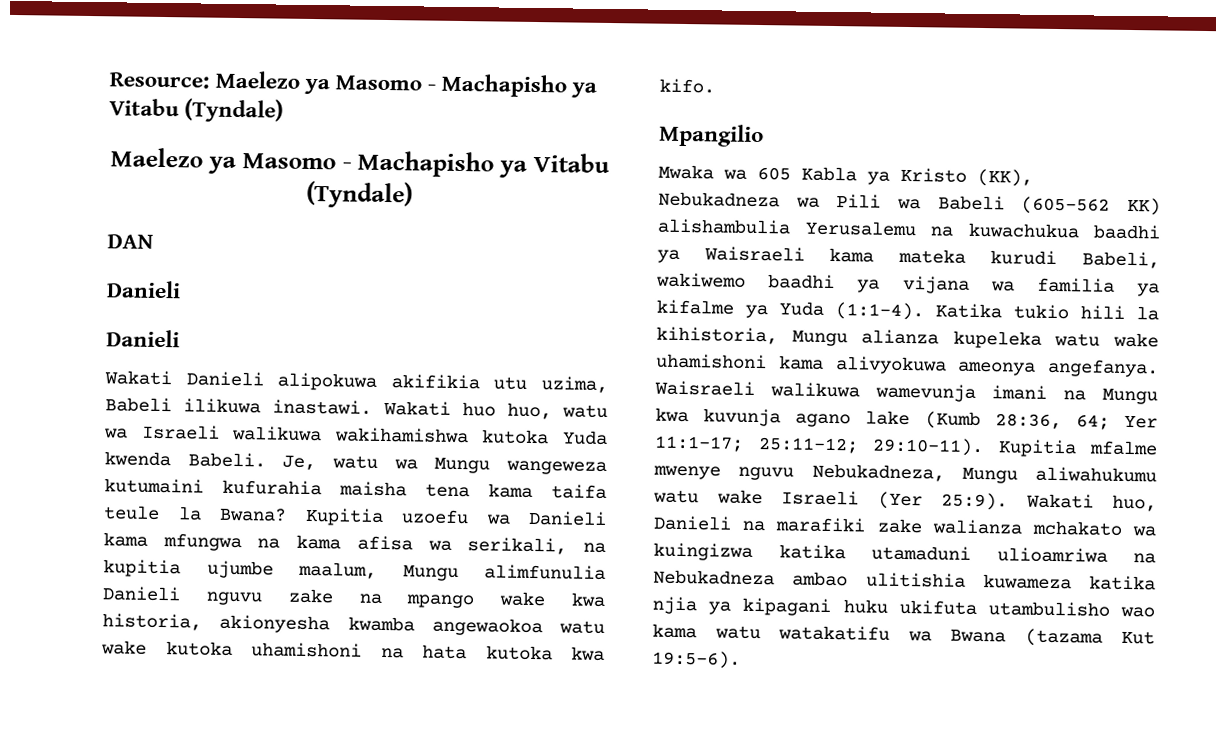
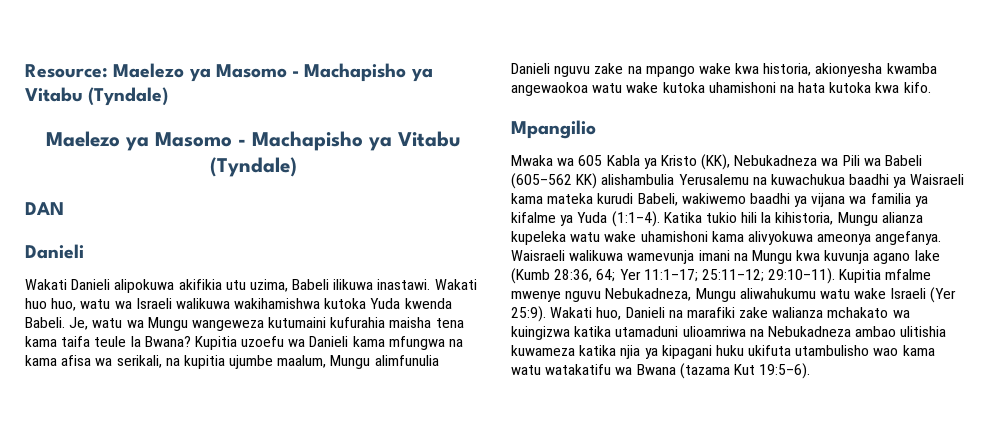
[106,329,180,348] // Danieli -> (84, 251) none

